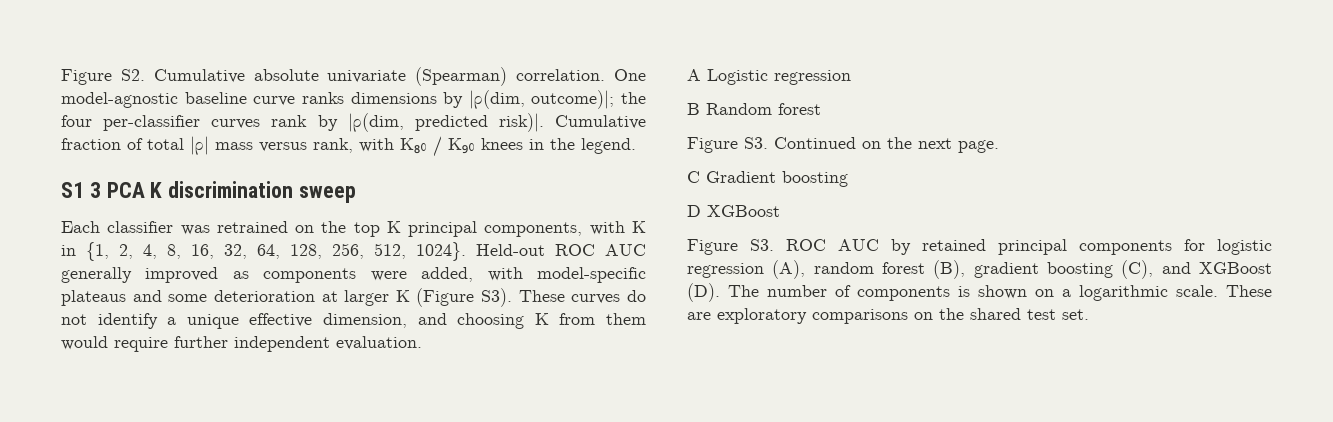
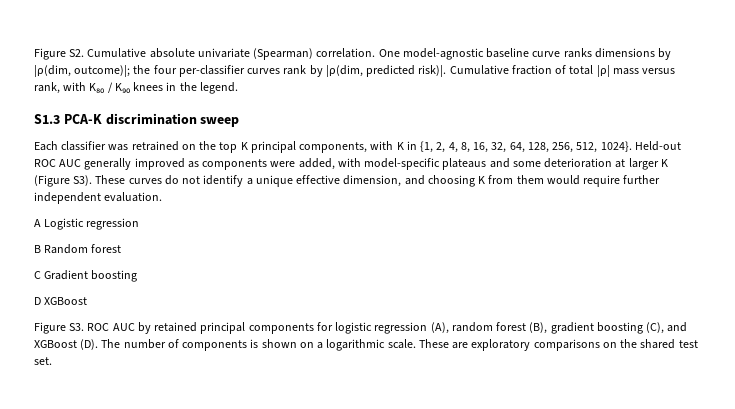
[61,182,163,198] S1 3 PCA K -> [34,114,102,124] S1.3 PCA-K
[687,137,999,153] // Figure S3. Continued on the next page. -> (122, 248) none

